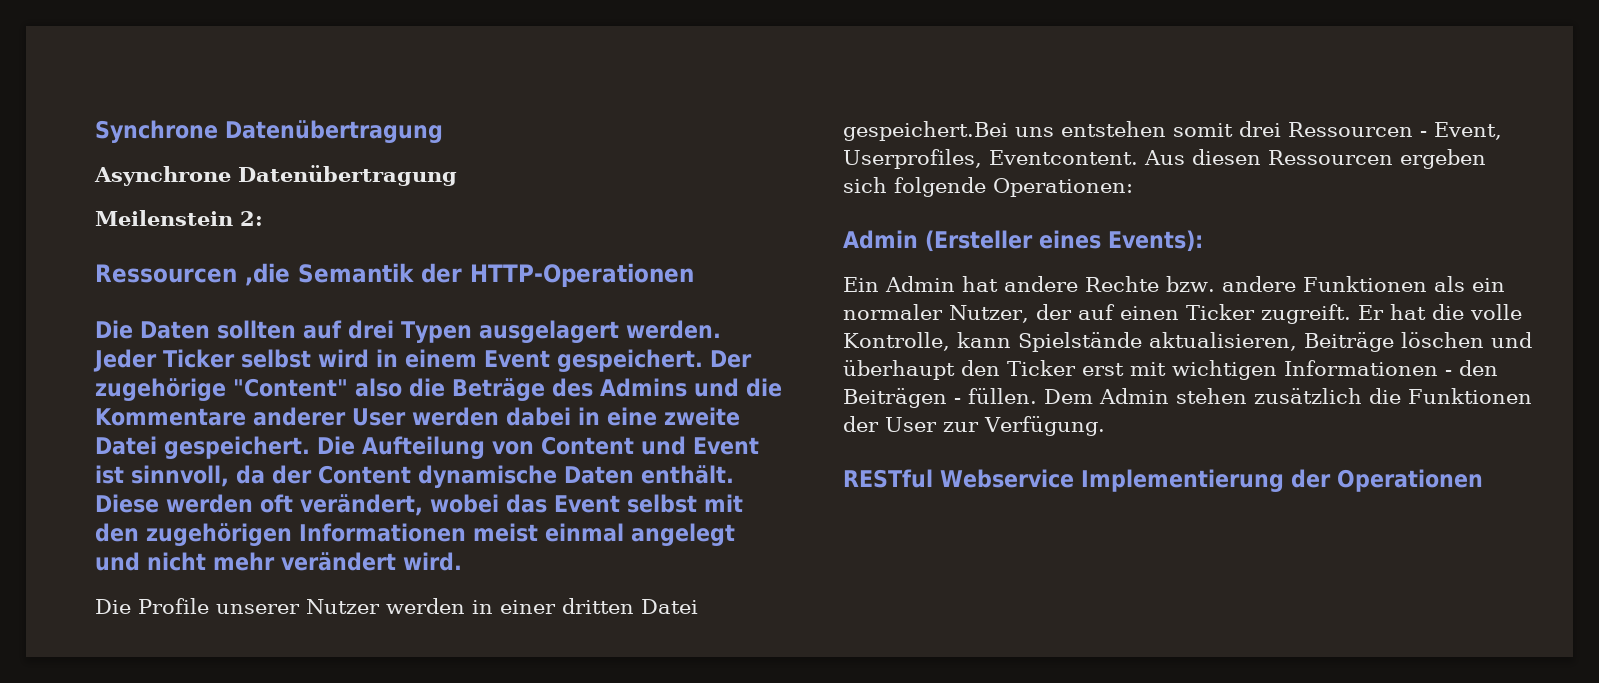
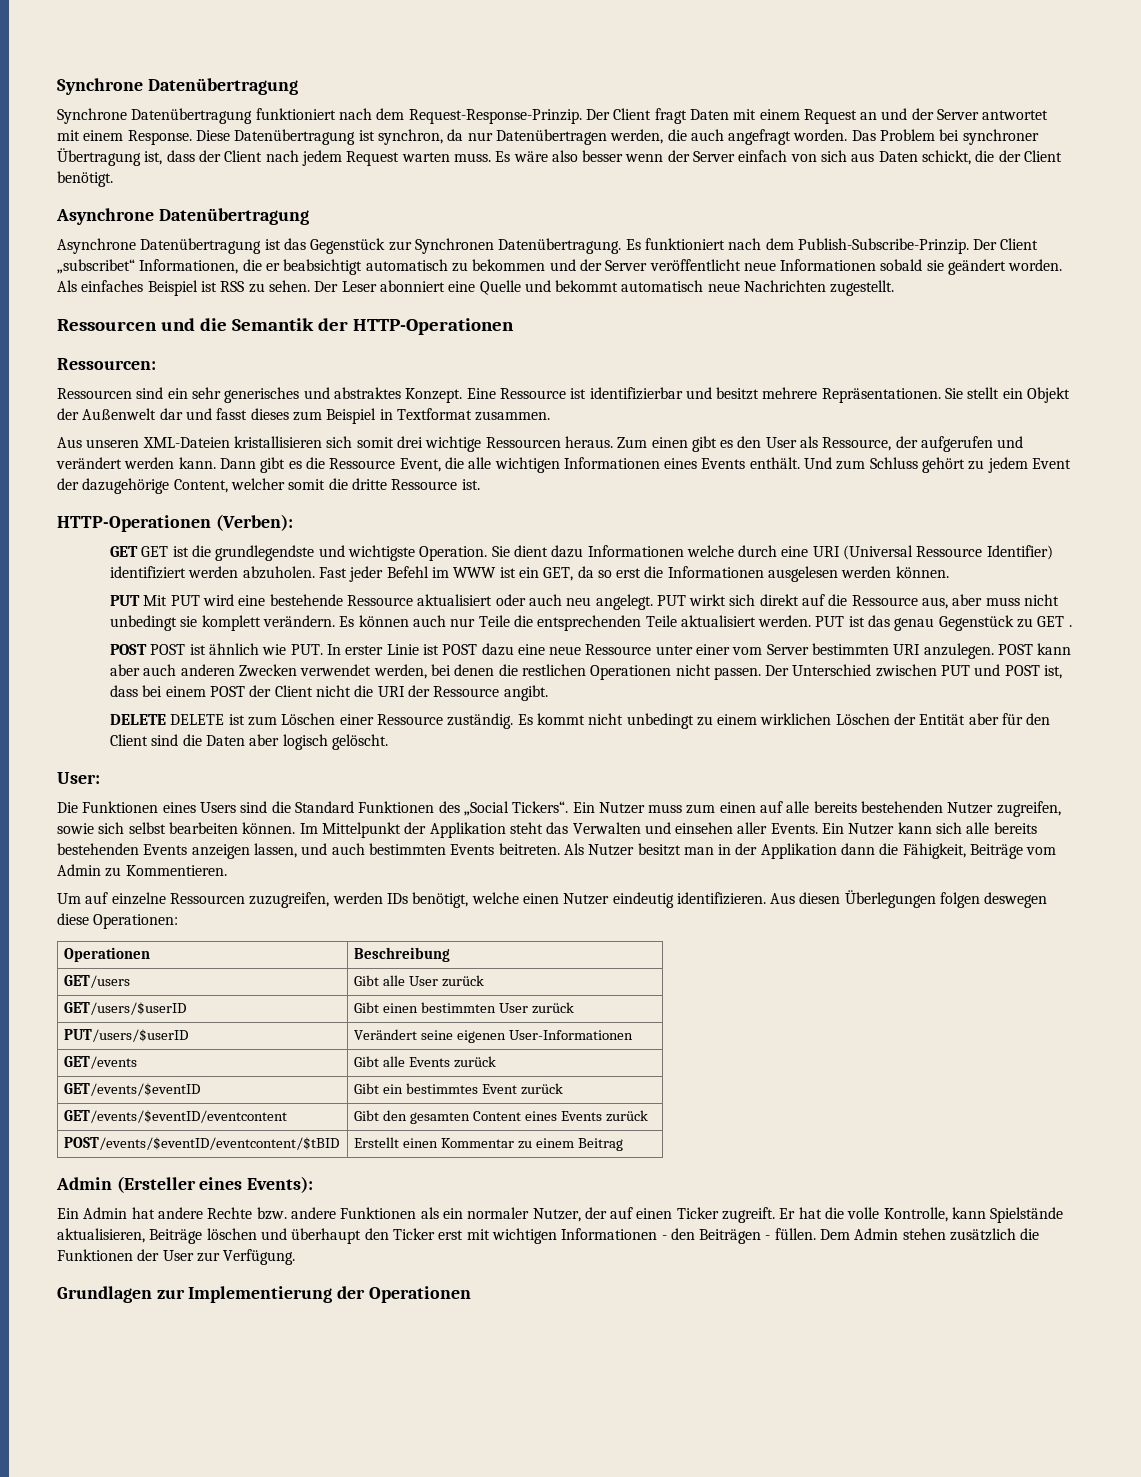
[94,165,457,186] [95,210,263,226] [95,263,290,286] Asynchrone Datenübertragung // Meilenstein 2: // Ressourcen ,die -> [57,108,1049,124] [57,129,1039,145] [57,148,1063,166] [57,171,113,187] [56,208,309,225] [57,238,1039,254] [57,259,1063,275] [57,280,895,296] [57,318,227,331] Synchrone Datenübertragung funktioniert nach dem Request-Response-Prinzip. Der Client fragt Daten mit einem Request an und der Server antwortet mit einem Response. Diese Datenübertragung ist synchron, da nur Datenübertragen werden, die auch angefragt worden. Das Problem bei synchroner Übertragung ist, dass der Client nach jedem Request warten muss. Es wäre also besser wenn der Server einfach von sich aus Daten schickt, die der Client benötigt. // Asynchrone Datenübertragung // Asynchrone Datenübertragung ist das Gegenstück zur Synchronen Datenübertragung. Es funktioniert nach dem Publish-Subscribe-Prinzip. Der Client „subscribet“ Informationen, die er beabsichtigt automatisch zu bekommen und der Server veröffentlicht neue Informationen sobald sie geändert worden. Als einfaches Beispiel ist RSS zu sehen. Der Leser abonniert eine Quelle und bekommt automatisch neue Nachrichten zugestellt. // Ressourcen und die
[95,320,721,343] [93,349,752,372] [95,378,782,401] [95,407,740,426] [95,436,759,459] [95,465,734,488] [95,494,743,516] [95,523,735,546] [95,552,462,571] [95,598,698,614] [843,121,1502,141] [843,149,1486,169] [843,177,1133,197] Die Daten sollten auf drei Typen ausgelagert werden. Jeder Ticker selbst wird in einem Event gespeichert. Der zugehörige "Content" also die Beträge des Admins und die Kommentare anderer User werden dabei in eine zweite Datei gespeichert. Die Aufteilung von Content und Event ist sinnvoll, da der Content dynamische Daten enthält. Diese werden oft verändert, wobei das Event selbst mit den zugehörigen Informationen meist einmal angelegt und nicht mehr verändert wird. // Die Profile unserer Nutzer werden in einer dritten Datei gespeichert.Bei uns entstehen somit drei Ressourcen - Event, Userprofiles, Eventcontent. Aus diesen Ressourcen ergeben sich folgende Operationen: -> [57,358,156,370] [57,387,1071,403] [57,408,551,424] [57,436,1024,452] [56,457,1072,473] [57,478,480,494] [57,514,293,532] [109,545,1053,561] [109,566,949,582] [109,594,1060,610] [109,615,1072,631] [109,643,1072,659] [109,664,1063,680] [109,685,548,701] [109,713,1051,729] [109,734,388,750] [57,772,100,784] [57,801,1061,817] [57,822,1037,838] [57,843,1057,859] [57,864,227,877] [57,890,1048,908] [57,913,179,929] [64,947,151,962] [354,947,451,962] [64,975,131,988] [354,975,484,987] [64,1002,187,1015] [354,1002,574,1014] [64,1029,189,1042] [354,1029,633,1043] [64,1056,138,1069] [354,1056,496,1068] [64,1083,201,1096] [354,1083,563,1095] [64,1110,288,1123] [354,1110,648,1124] [64,1137,340,1150] [354,1137,623,1151] Ressourcen: // Ressourcen sind ein sehr generisches und abstraktes Konzept. Eine Ressource ist identifizierbar und besitzt mehrere Repräsentationen. Sie stellt ein Objekt der Außenwelt dar und fasst dieses zum Beispiel in Textformat zusammen. // Aus unseren XML-Dateien kristallisieren sich somit drei wichtige Ressourcen heraus. Zum einen gibt es den User als Ressource, der aufgerufen und verändert werden kann. Dann gibt es die Ressource Event, die alle wichtigen Informationen eines Events enthält. Und zum Schluss gehört zu jedem Event der dazugehörige Content, welcher somit die dritte Ressource ist. // HTTP-Operationen (Verben): // GET GET ist die grundlegendste und wichtigste Operation. Sie dient dazu Informationen welche durch eine URI (Universal Ressource Identifier) identifiziert werden abzuholen. Fast jeder Befehl im WWW ist ein GET, da so erst die Informationen ausgelesen werden können. // PUT Mit PUT wird eine bestehende Ressource aktualisiert oder auch neu angelegt. PUT wirkt sich direkt auf die Ressource aus, aber muss nicht unbedingt sie komplett verändern. Es können auch nur Teile die entsprechenden Teile aktualisiert werden. PUT ist das genau Gegenstück zu GET . // POST POST ist ähnlich wie PUT. In erster Linie ist POST dazu eine neue Ressource unter einer vom Server bestimmten URI anzulegen. POST kann aber auch anderen Zwecken verwendet werden, bei denen die restlichen Operationen nicht passen. Der Unterschied zwischen PUT und POST ist, dass bei einem POST der Client nicht die URI der Ressource angibt. // DELETE DELETE ist zum Löschen einer Ressource zuständig. Es kommt nicht unbedingt zu einem wirklichen Löschen der Entität aber für den Client sind die Daten aber logisch gelöscht. // User: // Die Funktionen eines Users sind die Standard Funktionen des „Social Tickers“. Ein Nutzer muss zum einen auf alle bereits bestehenden Nutzer zugreifen, sowie sich selbst bearbeiten können. Im Mittelpunkt der Applikation steht das Verwalten und einsehen aller Events. Ein Nutzer kann sich alle bereits bestehenden Events anzeigen lassen, und auch bestimmten Events beitreten. Als Nutzer besitzt man in der Applikation dann die Fähigkeit, Beiträge vom Admin zu Kommentieren. // Um auf einzelne Ressourcen zuzugreifen, werden IDs benötigt, welche einen Nutzer eindeutig identifizieren. Aus diesen Überlegungen folgen deswegen diese Operationen: // Operationen | Beschreibung // GET/users | Gibt alle User zurück // GET/users/$userID | Gibt einen bestimmten User zurück // PUT/users/$userID | Verändert seine eigenen User-Informationen // GET/events | Gibt alle Events zurück // GET/events/$eventID | Gibt ein bestimmtes Event zurück // GET/events/$eventID/eventcontent | Gibt den gesamten Content eines Events zurück // POST/events/$eventID/eventcontent/$tBID | Erstellt einen Kommentar zu einem Beitrag
[843,469,1074,488] RESTful Webservice -> [57,1286,185,1303] Grundlagen zur

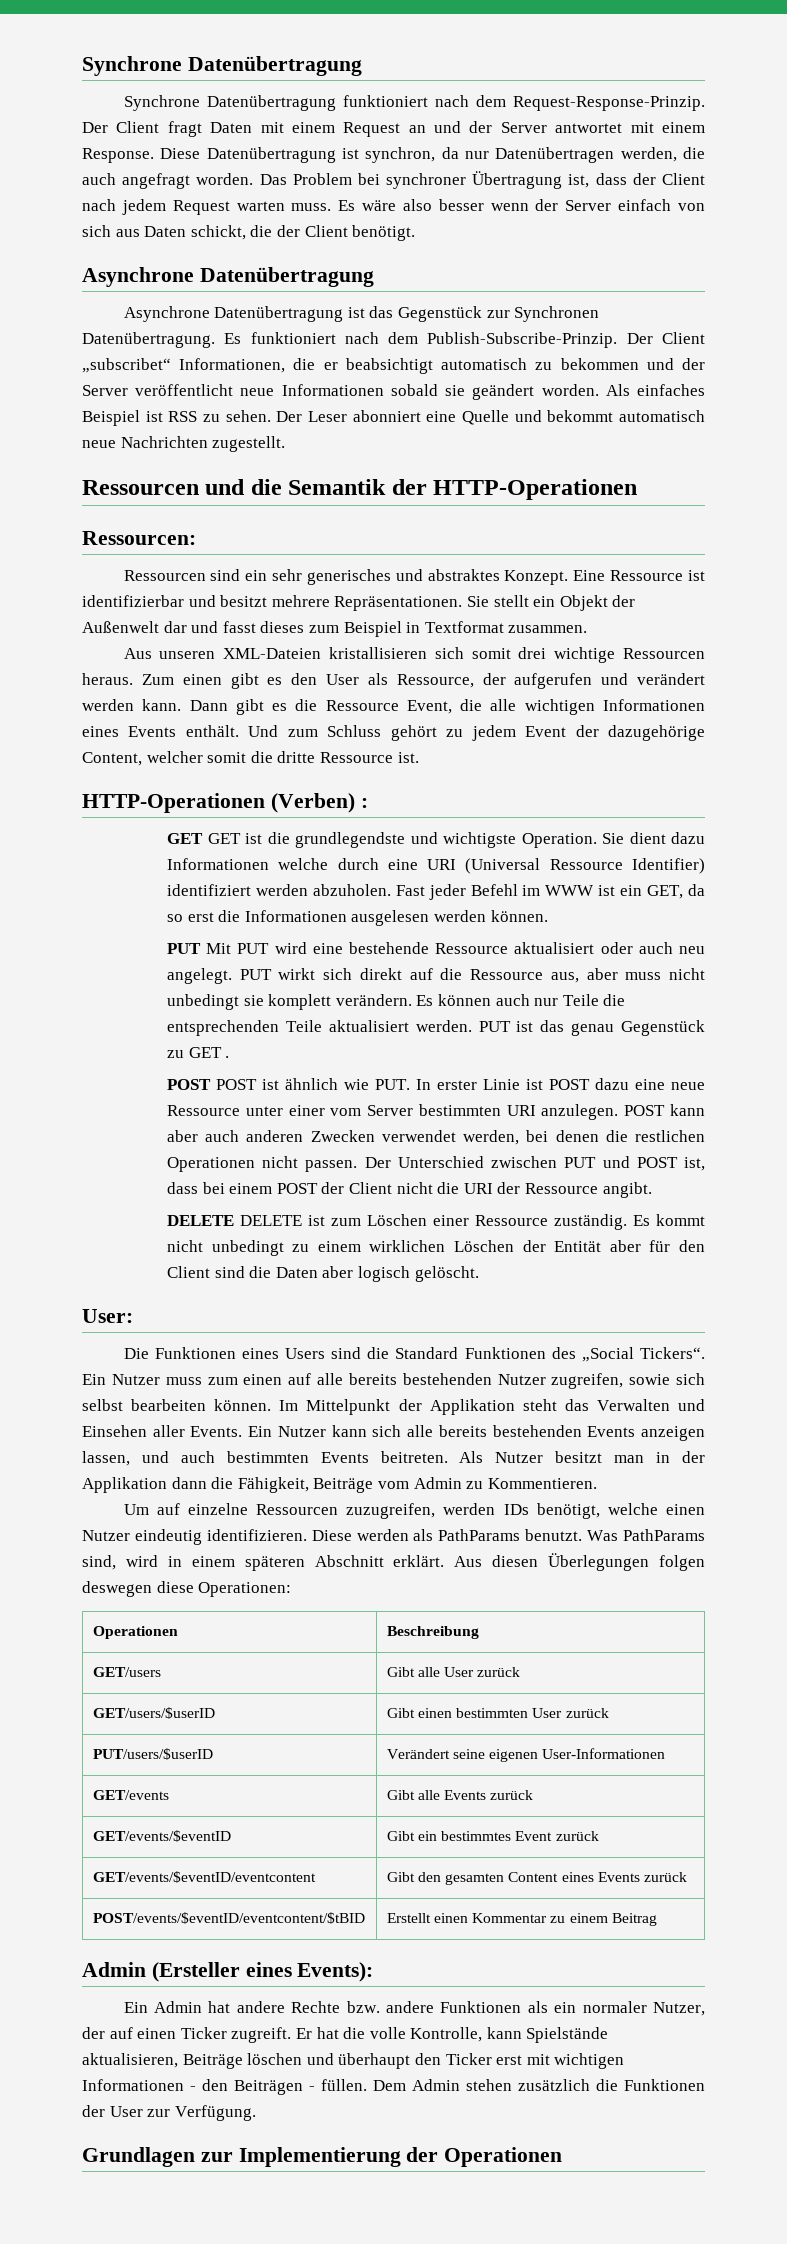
[215,514,293,531] (Verben): -> [270,793,368,813] (Verben) :
[675,822,734,834] einsehen -> [82,1425,147,1437] Einsehen
(766, 898) none -> [311,1529,705,1541] [82,1555,445,1571] Diese werden als PathParams benutzt. Was PathParams sind, wird in einem späteren Abschnitt erklärt.

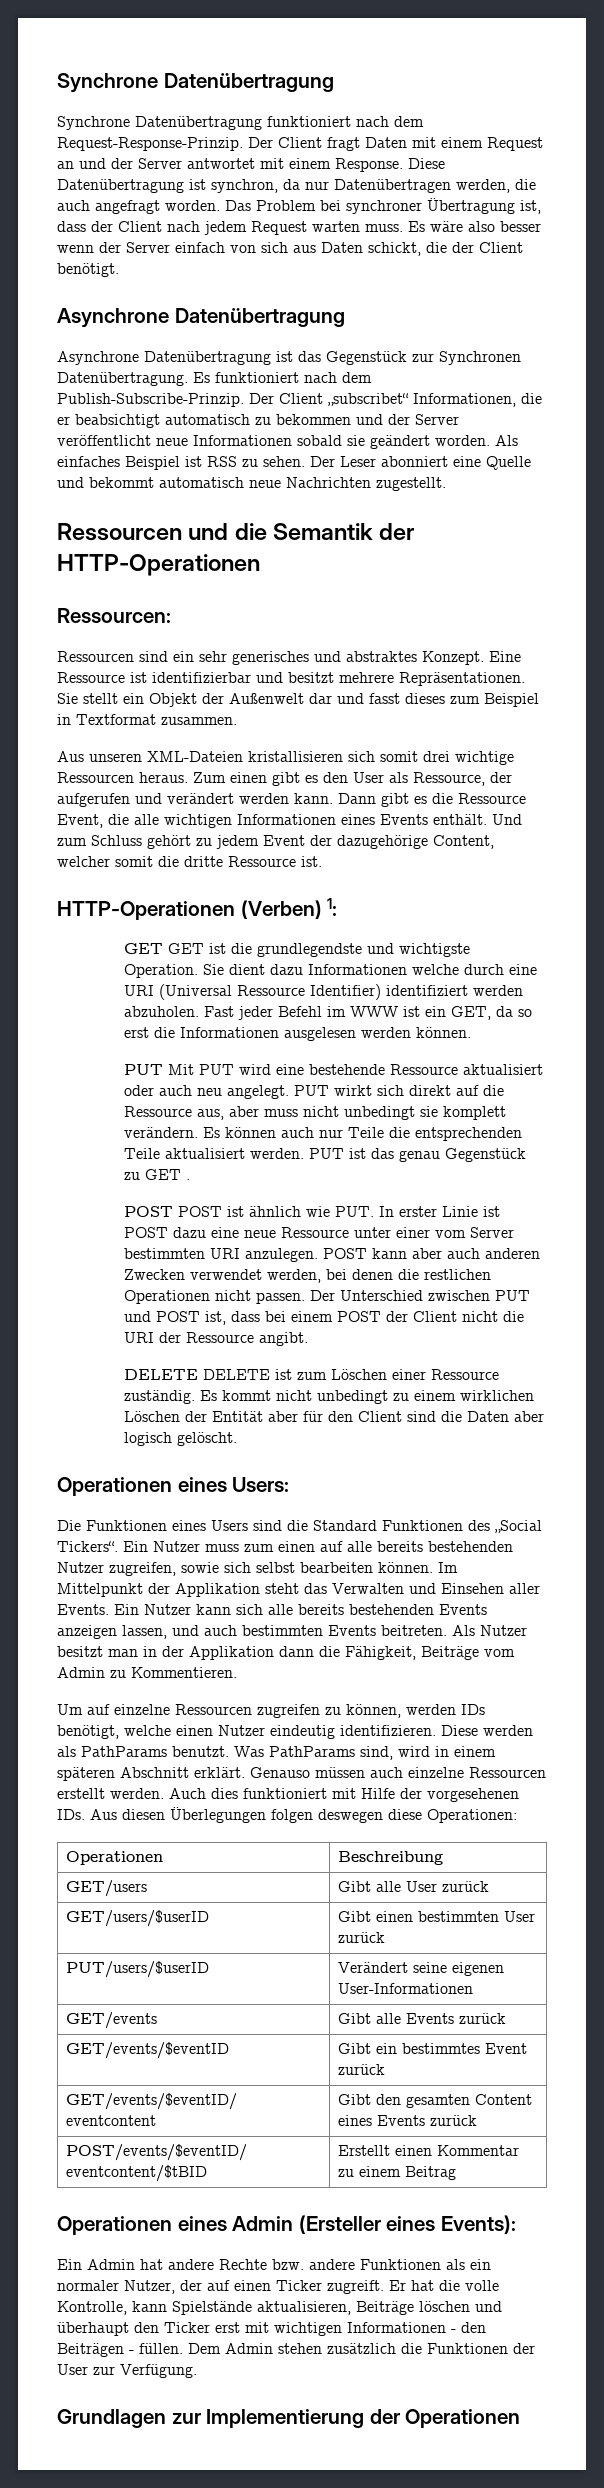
[360,798,368,808] : -> [327,898,338,916] 1:
[82,1309,133,1323] User: -> [57,1477,290,1496] Operationen eines Users:
[346,1503,436,1519] zuzugreifen, -> [257,1704,401,1718] zugreifen zu können,
(445, 1561) none -> [250,1767,546,1778] [57,1788,519,1802] [57,1809,85,1820] Genauso müssen auch einzelne Ressourcen erstellt werden. Auch dies funktioniert mit Hilfe der vorgesehenen IDs.
(657, 1919) none -> [57,2216,227,2235] Operationen eines

